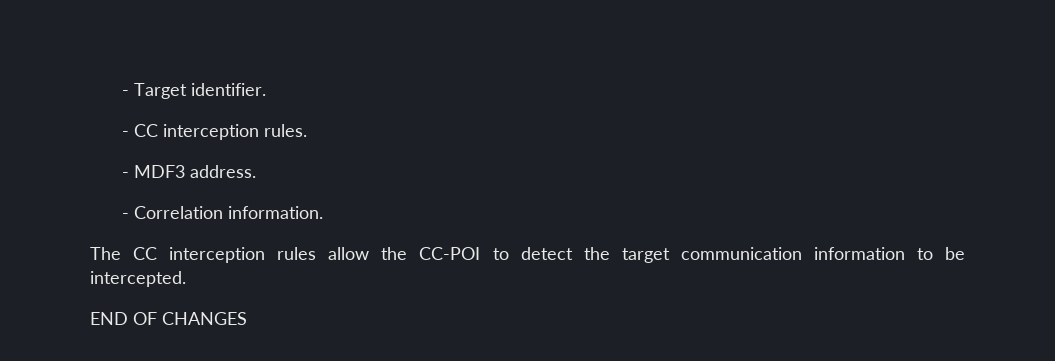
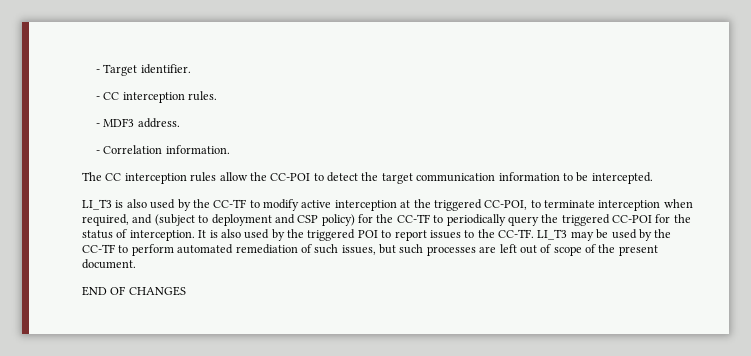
(186, 279) none -> [82,199,693,211] [82,214,691,226] [82,229,672,241] [82,244,658,256] [82,259,136,269] // LI_T3 is also used by the CC-TF to modify active interception at the triggered CC-POI, to terminate interception when required, and (subject to deployment and CSP policy) for the CC-TF to periodically query the triggered CC-POI for the status of interception. It is also used by the triggered POI to report issues to the CC-TF. LI_T3 may be used by the CC-TF to perform automated remediation of such issues, but such processes are left out of scope of the present document.

